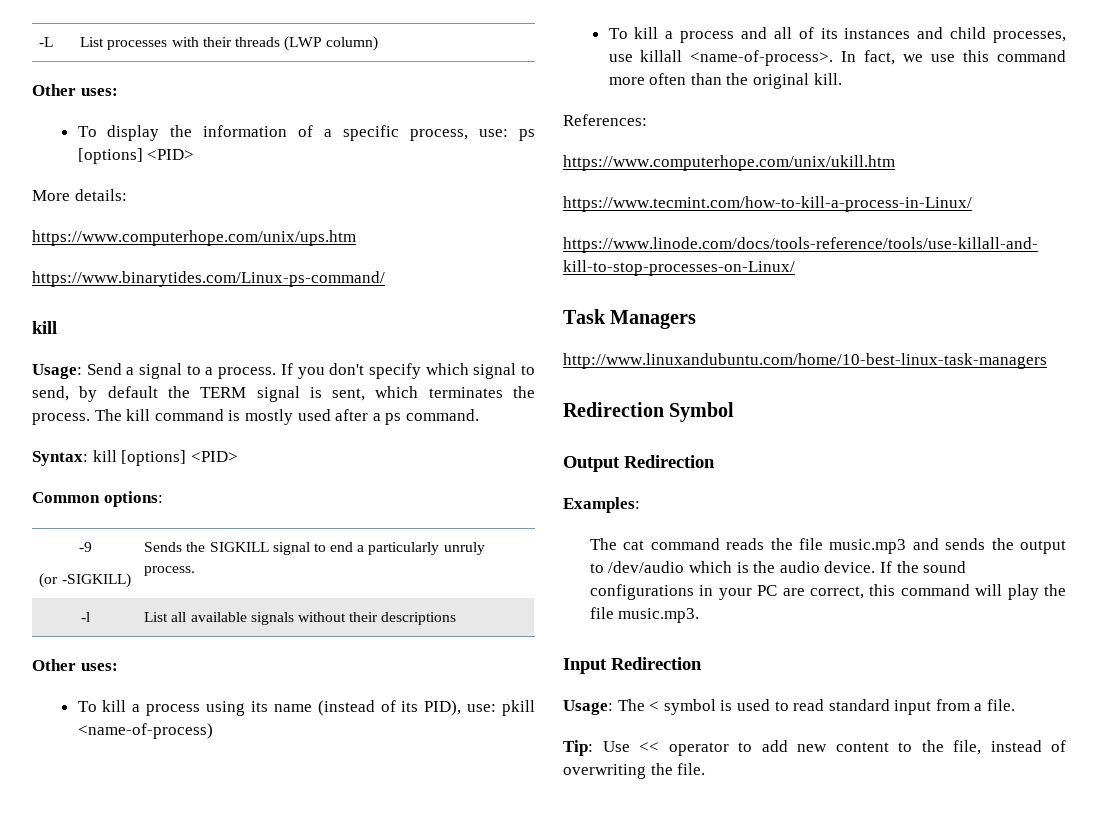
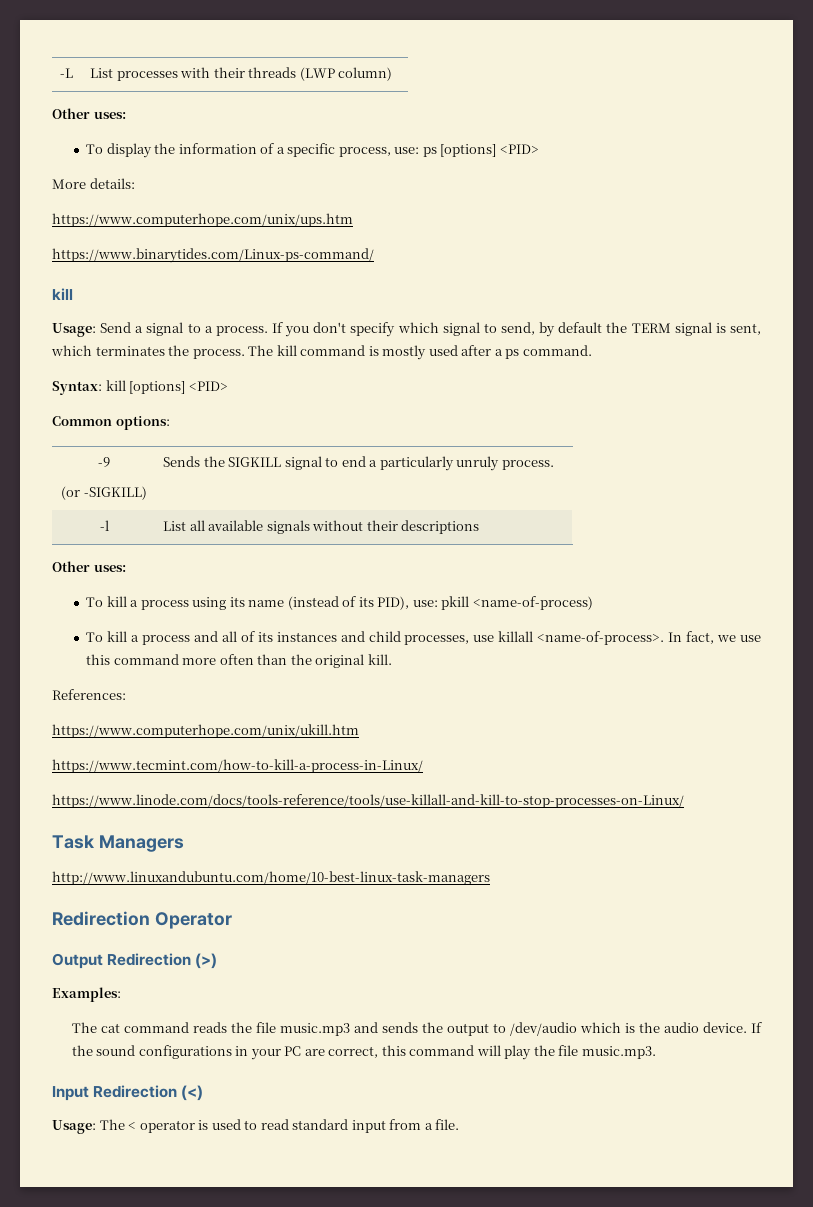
[669,402,735,422] Symbol -> [154,912,232,929] Operator
(715, 461) none -> [195,953,218,969] (>)
(702, 663) none -> [181,1085,204,1101] (<)
[663,699,716,715] symbol -> [139,1120,195,1133] operator
[563,740,1066,756] [563,763,706,779] // Tip: Use << operator to add new content to the file, instead of overwriting the file. -> (460, 1124) none

